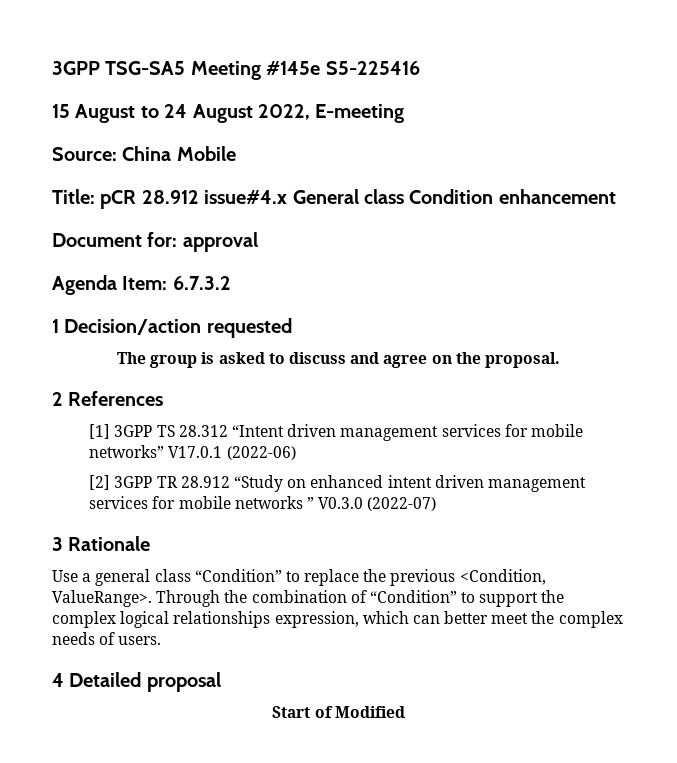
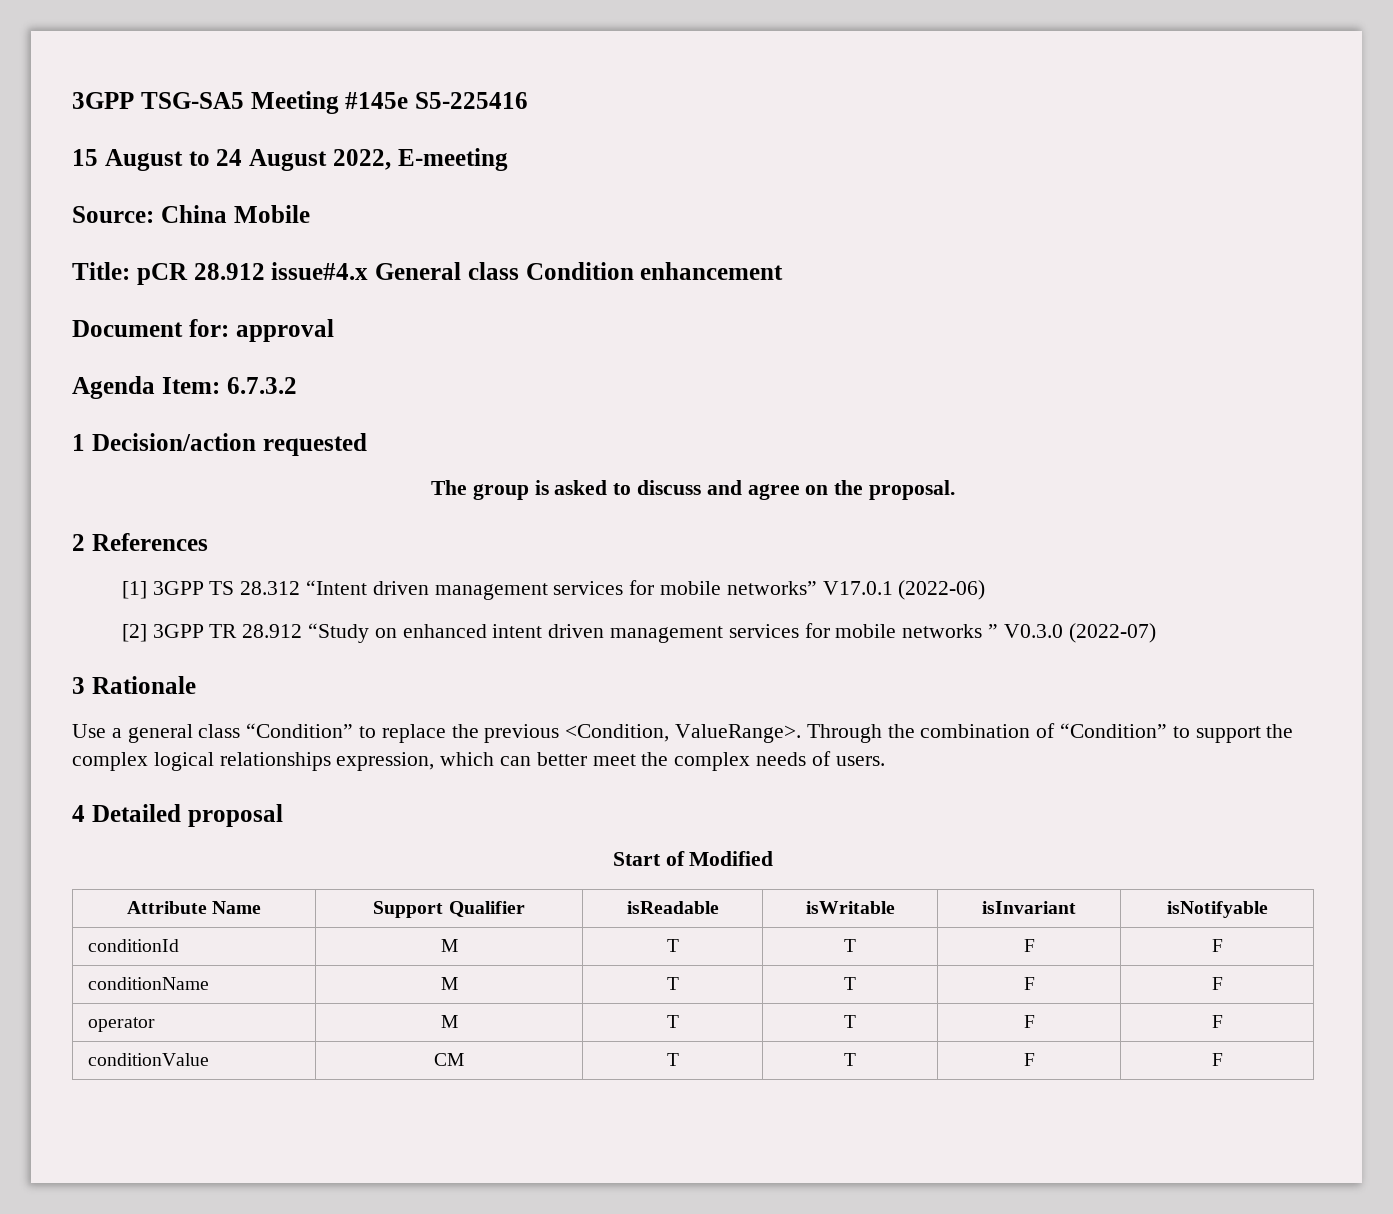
(405, 712) none -> [126,901,262,914] [373,901,525,918] [626,901,719,914] [805,901,895,914] [982,901,1076,914] [1166,901,1268,918] [87,939,179,952] [440,939,458,952] [666,939,679,952] [844,939,856,952] [1023,939,1035,952] [1211,939,1223,952] [87,977,209,990] [440,977,458,990] [666,977,679,990] [844,977,856,990] [1023,977,1035,990] [1211,977,1223,990] [87,1017,155,1032] [440,1015,458,1028] [666,1015,679,1028] [844,1015,856,1028] [1023,1015,1035,1028] [1211,1015,1223,1028] [87,1053,209,1066] [434,1053,464,1066] [666,1053,679,1066] [844,1053,856,1066] [1023,1053,1035,1066] [1211,1053,1223,1066] // Attribute Name | Support Qualifier | isReadable | isWritable | isInvariant | isNotifyable // conditionId | M | T | T | F | F // conditionName | M | T | T | F | F // operator | M | T | T | F | F // conditionValue | CM | T | T | F | F

